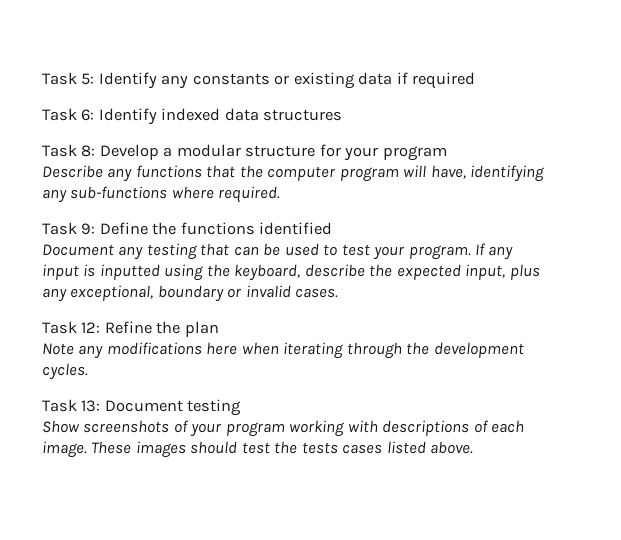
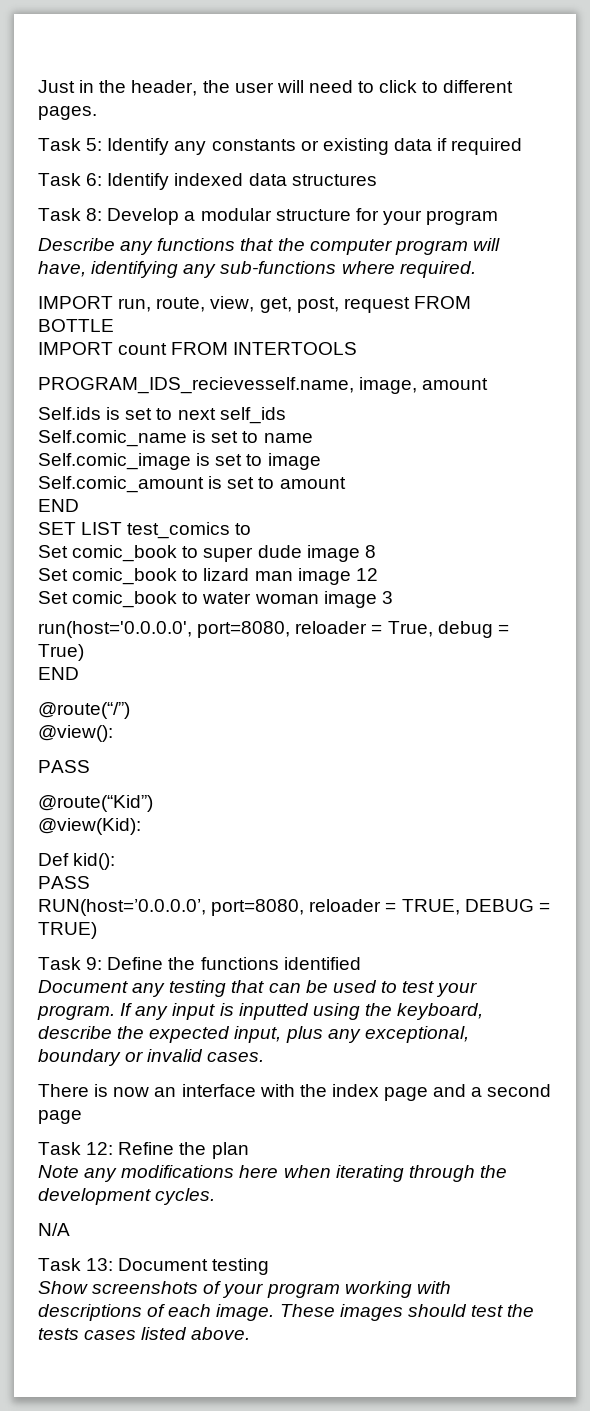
(42, 78) none -> [38,80,514,96] [38,106,97,120] Just in the header, the user will need to click to different pages. //
(281, 194) none -> [38,296,471,313] [38,319,114,332] [38,342,358,355] [38,377,489,394] [38,407,286,424] [38,430,313,447] [38,453,321,470] [38,476,346,493] [38,499,79,512] [38,522,252,539] [38,545,376,562] [38,568,378,585] [38,591,393,608] [38,621,509,638] [38,644,84,661] [38,667,79,680] [38,702,130,719] [38,725,113,742] [38,760,90,773] [38,795,153,812] [38,818,141,835] [38,853,116,870] [38,876,90,889] [38,899,550,916] [38,922,97,939] // IMPORT run, route, view, get, post, request FROM BOTTLE // IMPORT count FROM INTERTOOLS // PROGRAM_IDS_recievesself.name, image, amount // Self.ids is set to next self_ids // Self.comic_name is set to name // Self.comic_image is set to image // Self.comic_amount is set to amount // END // SET LIST test_comics to // Set comic_book to super dude image 8 // Set comic_book to lizard man image 12 // Set comic_book to water woman image 3 // run(host='0.0.0.0', port=8080, reloader = True, debug = True) // END // @route(“/”) // @view(): // PASS // @route(“Kid”) // @view(Kid): // Def kid(): // PASS // RUN(host=’0.0.0.0’, port=8080, reloader = TRUE, DEBUG = TRUE)
(339, 293) none -> [38,1084,552,1101] [38,1110,82,1124] // There is now an interface with the index page and a second page
(88, 371) none -> [38,1223,70,1236] // N/A

